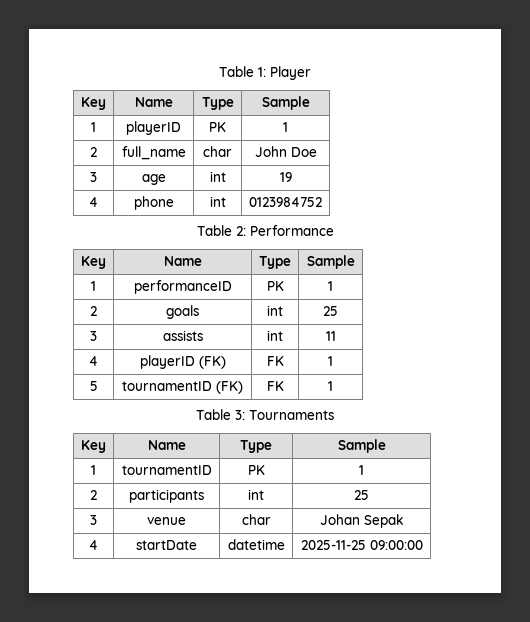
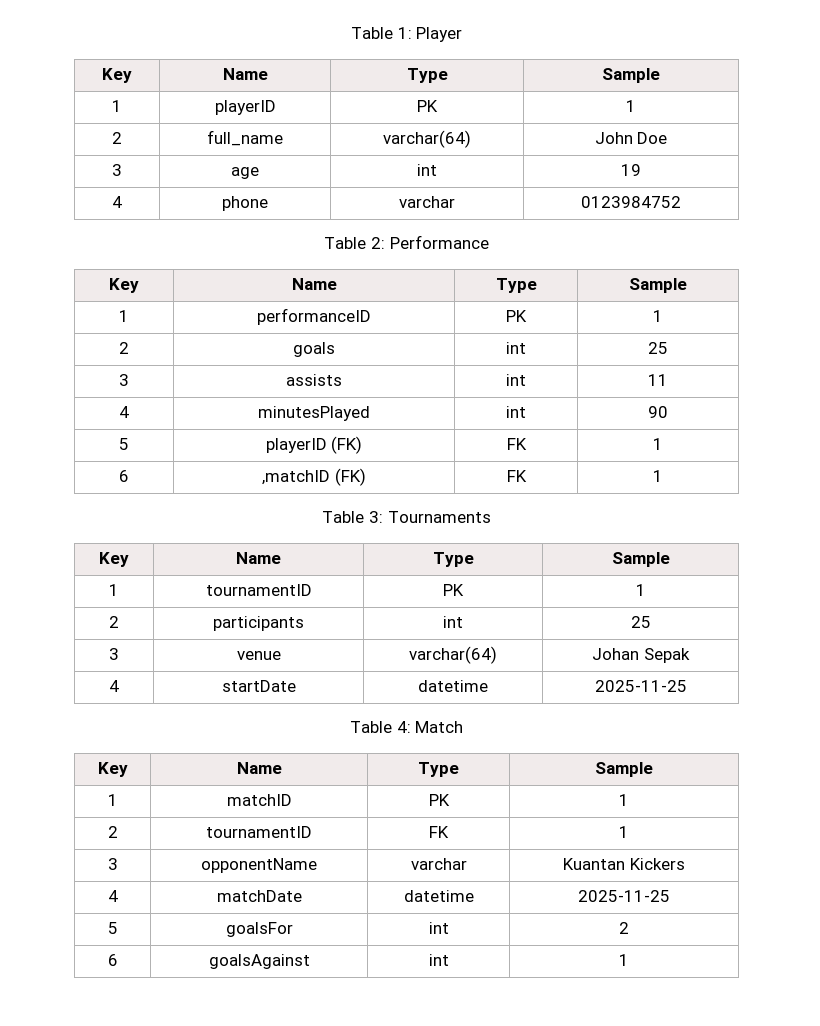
[203,146,232,157] char -> [383,130,471,148] varchar(64)
[209,196,226,207] int -> [399,196,455,208] varchar
(98, 361) none -> [258,406,370,421] [506,406,526,418] [648,406,668,418] [119,438,129,450] | minutesPlayed | int | 90 // 5
[89,381,98,391] [122,381,212,391] 5 | tournamentID -> [119,470,129,482] [262,470,331,485] 6 | ,matchID
[241,514,271,525] char -> [409,646,497,664] varchar(64)
[369,540,423,550] 09:00:00 -> [349,721,464,733] [97,762,128,777] [236,762,282,774] [418,762,459,777] [595,762,653,777] [107,794,118,806] [226,794,292,806] [428,794,450,806] [619,794,629,806] [107,826,118,838] [206,826,312,838] [429,826,449,838] [619,826,629,838] [107,858,118,870] [201,858,317,873] [410,858,467,870] [563,858,685,870] [107,890,118,902] [216,890,302,902] [403,890,474,902] [578,890,670,902] [107,922,118,934] [225,922,293,937] [428,922,449,934] [619,922,629,934] [107,954,118,966] [208,954,310,969] [428,954,449,966] [619,954,629,966] // Table 4: Match // Key | Name | Type | Sample // 1 | matchID | PK | 1 // 2 | tournamentID | FK | 1 // 3 | opponentName | varchar | Kuantan Kickers // 4 | matchDate | datetime | 2025-11-25 // 5 | goalsFor | int | 2 // 6 | goalsAgainst | int | 1

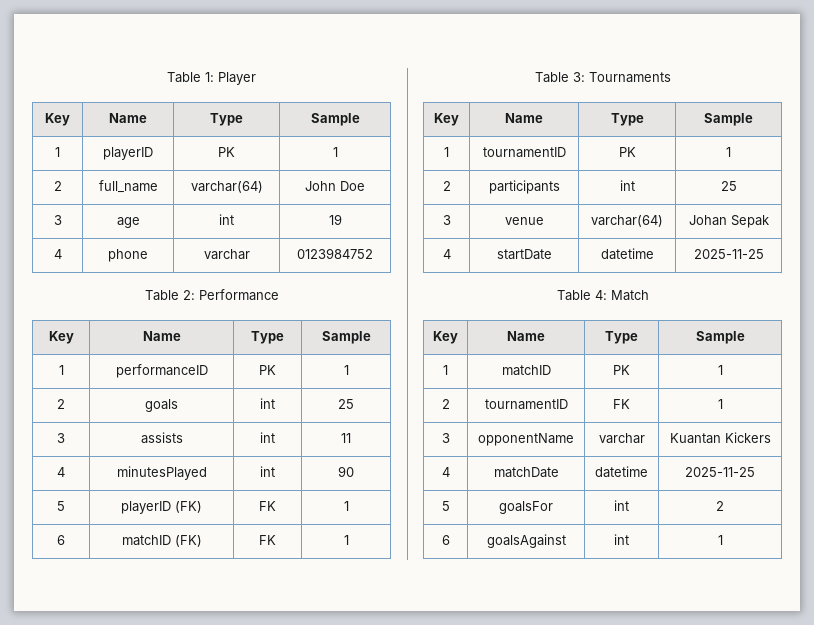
[262,470,331,485] ,matchID -> [121,535,171,546] matchID

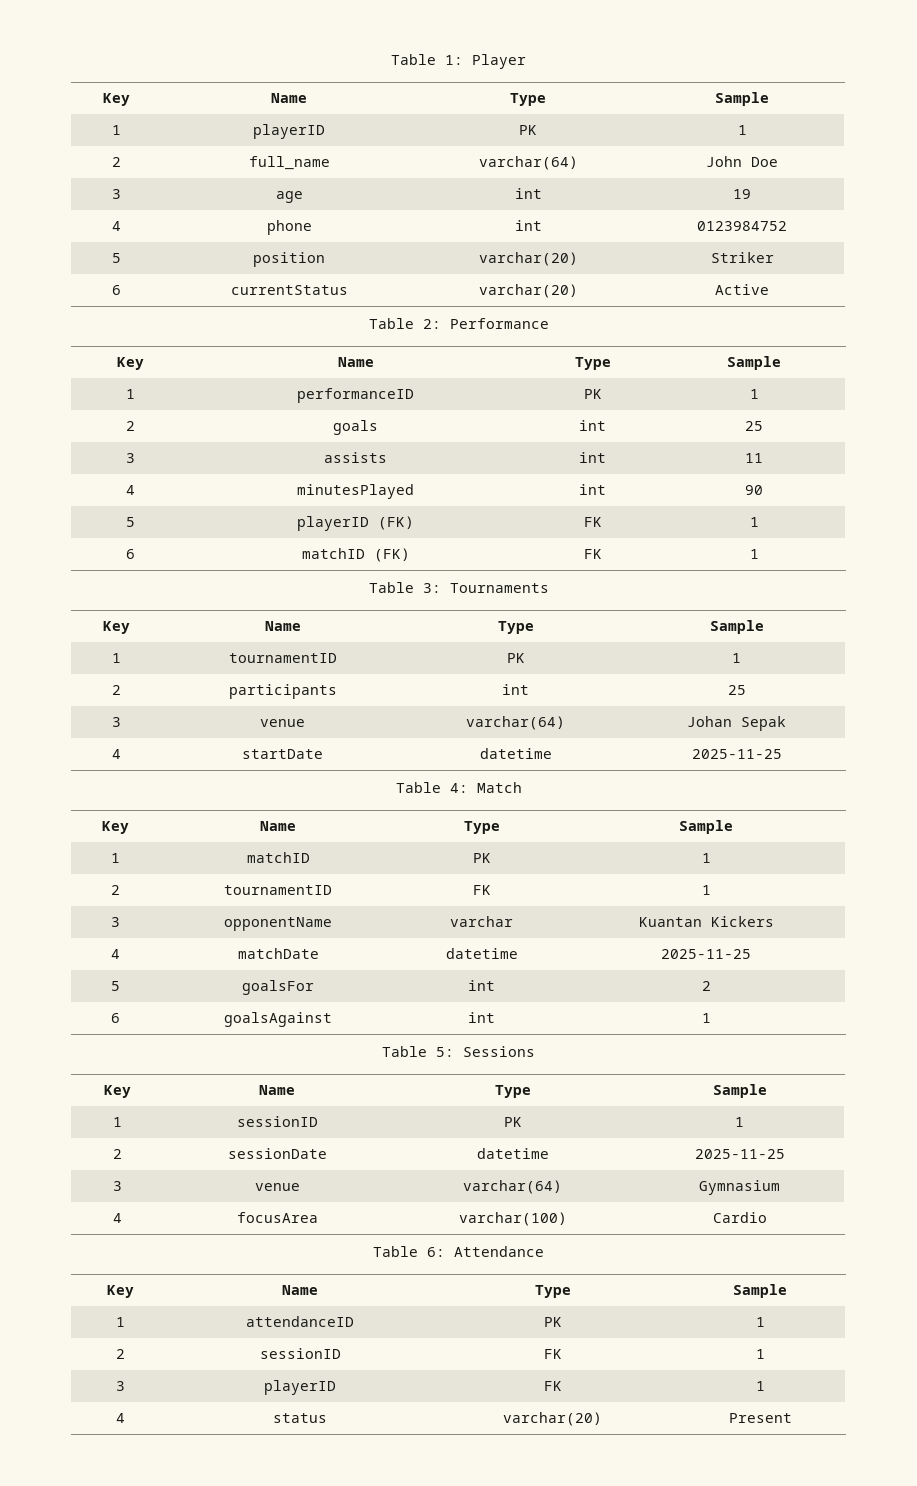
[203,249,250,260] varchar -> [514,220,542,231] int
(373, 253) none -> [112,253,121,263] [253,252,325,267] [478,252,578,266] [710,252,774,263] [112,285,121,295] [230,285,348,295] [478,284,578,298] [715,284,769,295] // 5 | position | varchar(20) | Striker // 6 | currentStatus | varchar(20) | Active
(723, 540) none -> [382,1046,535,1057] [104,1085,131,1098] [259,1085,295,1095] [494,1085,531,1098] [712,1084,767,1098] [113,1117,122,1127] [236,1116,318,1127] [503,1117,522,1127] [735,1117,744,1127] [113,1149,122,1159] [227,1148,327,1159] [476,1148,549,1159] [694,1149,785,1159] [113,1181,122,1191] [254,1183,300,1191] [463,1180,562,1194] [699,1180,780,1195] [113,1213,122,1223] [236,1212,318,1223] [458,1212,567,1226] [712,1212,767,1223] [373,1246,544,1257] [107,1285,134,1298] [282,1285,318,1295] [534,1285,571,1298] [733,1284,787,1298] [116,1317,125,1327] [246,1316,354,1327] [543,1317,562,1327] [755,1317,765,1327] [116,1349,125,1359] [259,1348,341,1359] [543,1349,562,1359] [755,1349,765,1359] [116,1381,125,1391] [264,1380,336,1395] [543,1381,562,1391] [755,1381,765,1391] [116,1413,125,1423] [273,1413,327,1423] [503,1412,602,1426] [728,1413,792,1423] // Table 5: Sessions // Key | Name | Type | Sample // 1 | sessionID | PK | 1 // 2 | sessionDate | datetime | 2025-11-25 // 3 | venue | varchar(64) | Gymnasium // 4 | focusArea | varchar(100) | Cardio // Table 6: Attendance // Key | Name | Type | Sample // 1 | attendanceID | PK | 1 // 2 | sessionID | FK | 1 // 3 | playerID | FK | 1 // 4 | status | varchar(20) | Present

